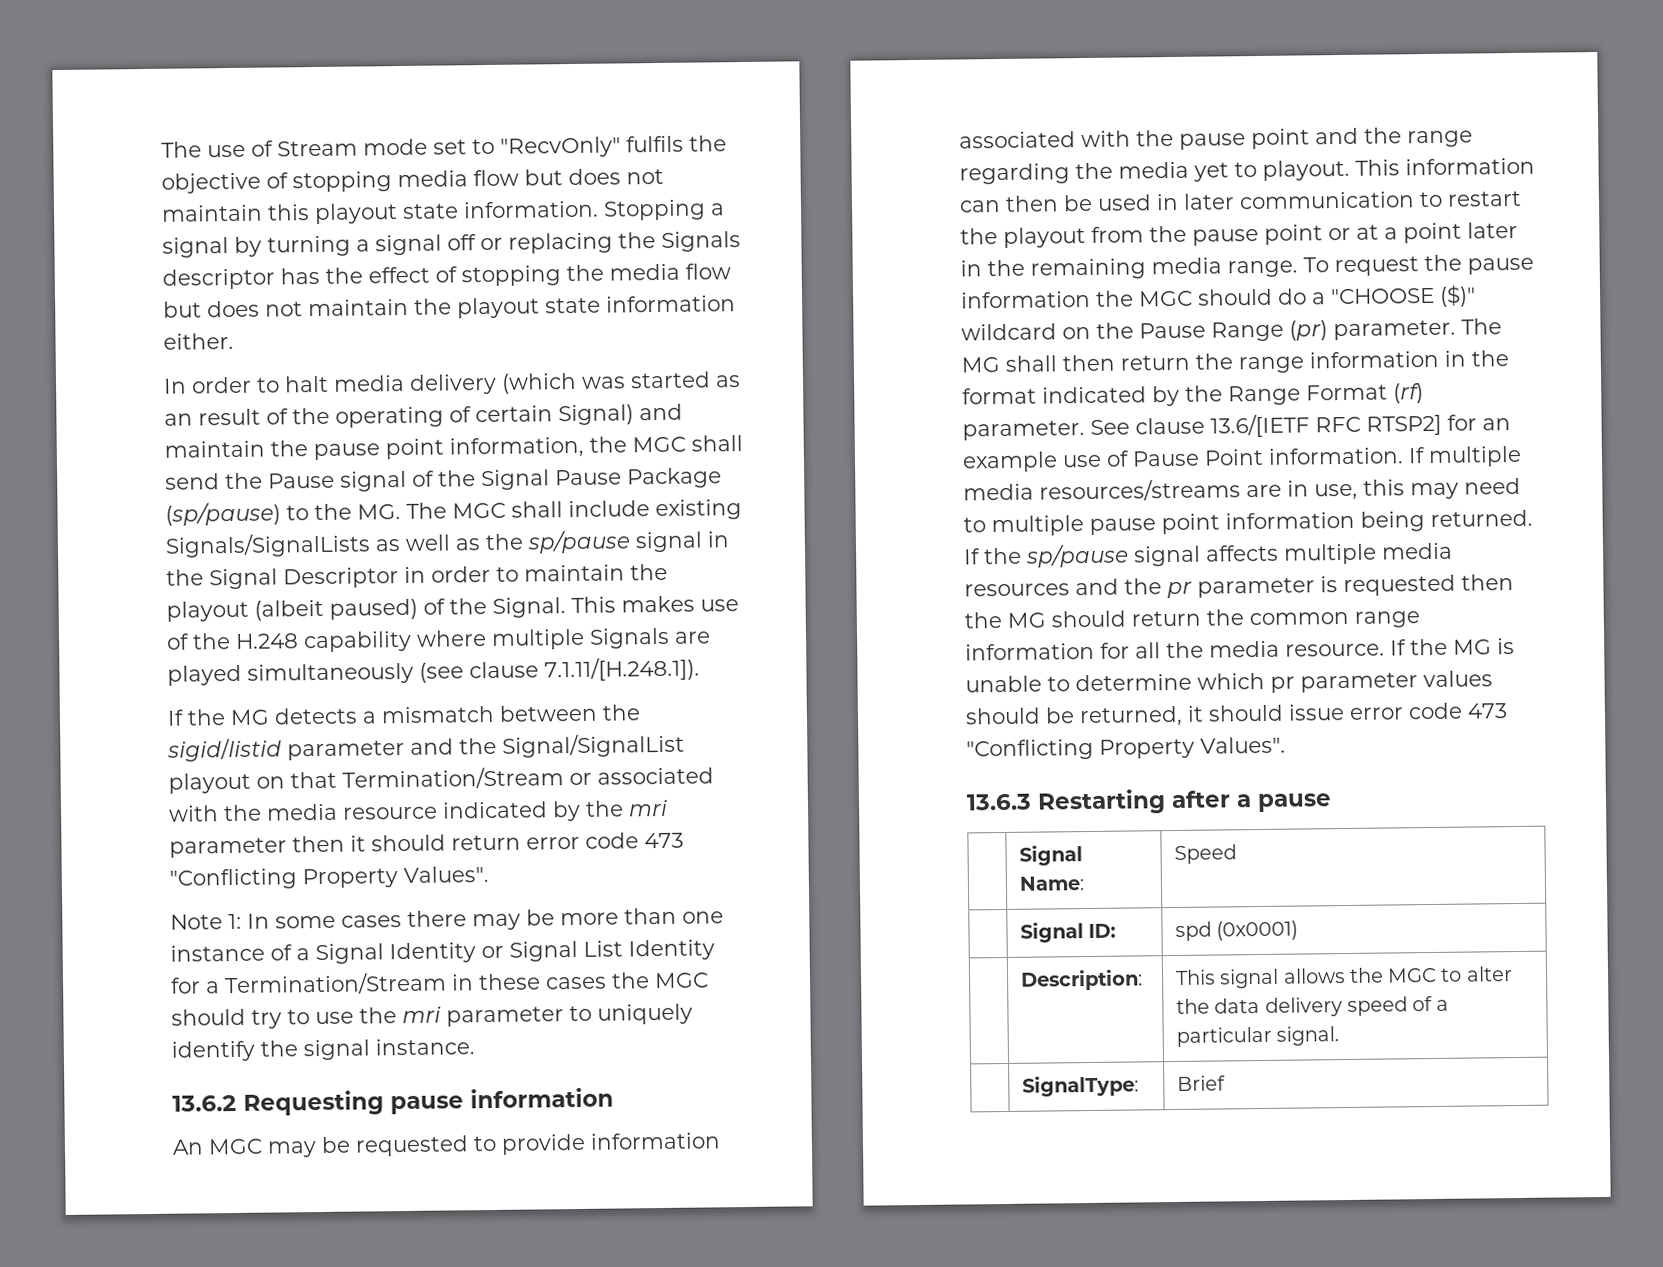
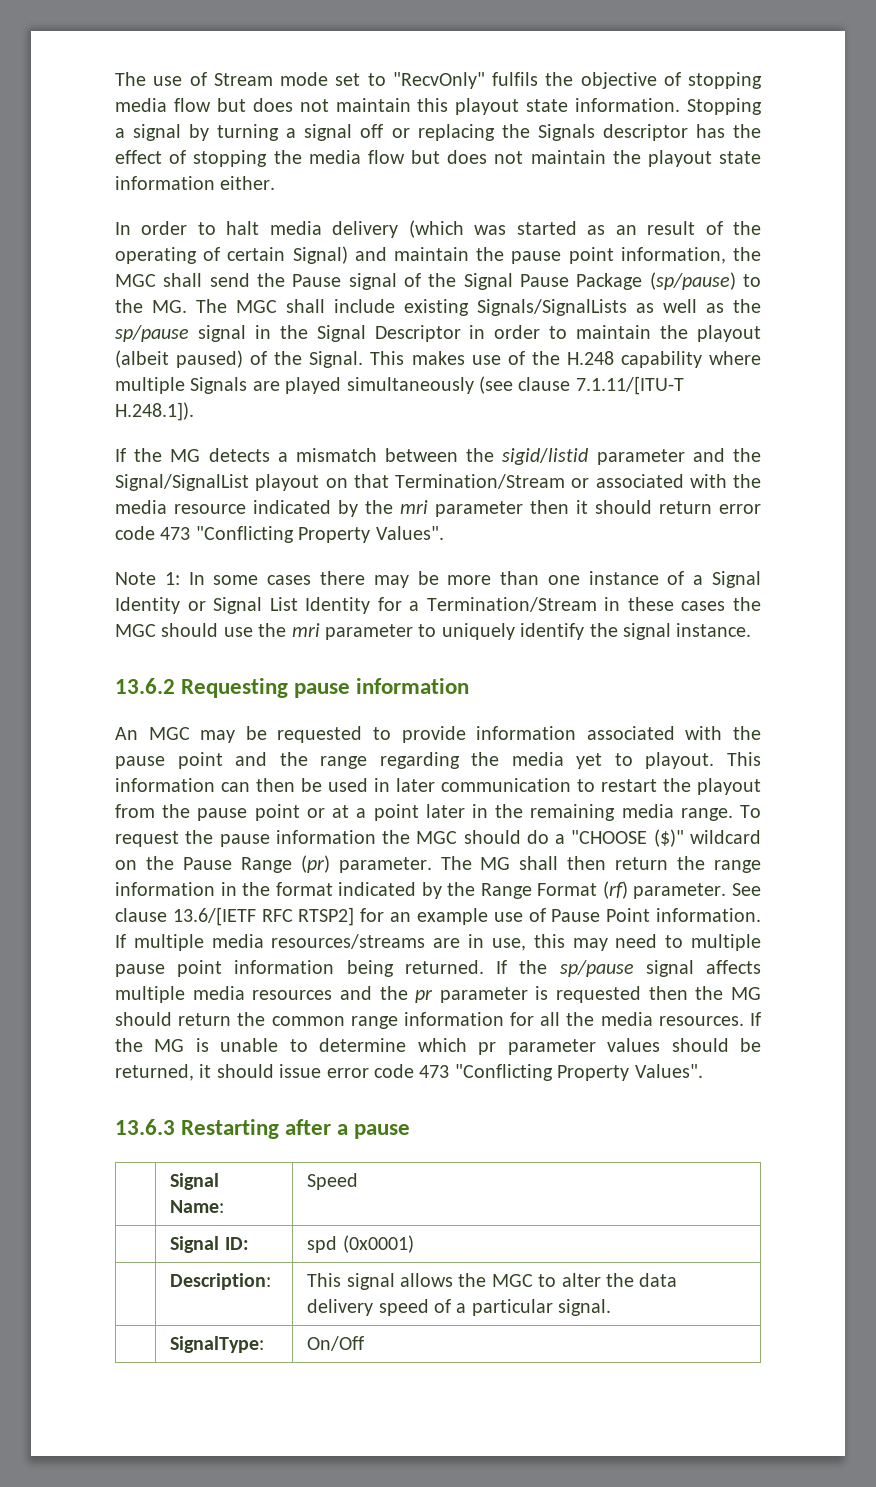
[544,656,700,682] 7.1.11/[H.248.1]). -> [575,376,684,395] [115,402,194,421] 7.1.11/[ITU-T H.248.1]).
[251,1009,310,1029] try to -> (219, 630) none
[1285,643,1385,657] resource. -> [658,1016,744,1026] resources.
[1177,1075,1227,1091] Brief -> [307,1336,365,1351] On/Off

